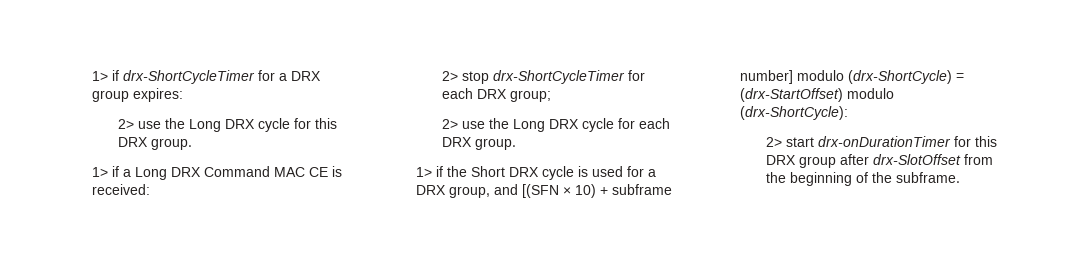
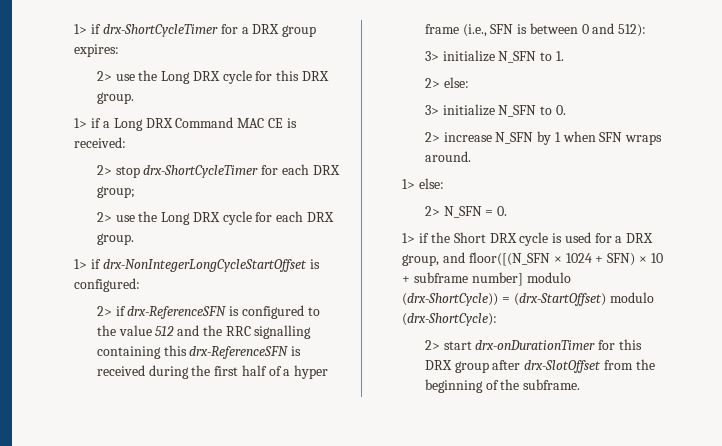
(516, 144) none -> [74,259,320,272] [74,278,141,292] [96,305,320,319] [96,325,312,339] [96,345,302,359] [96,365,329,379] [424,23,647,37] [424,50,564,63] [424,77,469,88] [424,104,566,117] [424,131,663,145] [424,151,471,162] [402,178,445,189] [424,206,508,218] // 1> if drx-NonIntegerLongCycleStartOffset is configured: // 2> if drx-ReferenceSFN is configured to the value 512 and the RRC signalling containing this drx-ReferenceSFN is received during the first half of a hyper frame (i.e., SFN is between 0 and 512): // 3> initialize N_SFN to 1. // 2> else: // 3> initialize N_SFN to 0. // 2> increase N_SFN by 1 when SFN wraps around. // 1> else: // 2> N_SFN = 0.
[522,184,597,198] [(SFN × 10) -> [468,252,663,266] floor([(N_SFN × 1024 + SFN) × 10
[848,70,953,84] (drx-ShortCycle) -> [402,293,499,306] (drx-ShortCycle))

